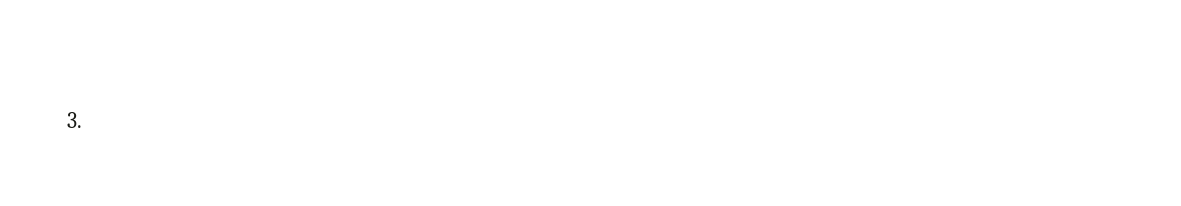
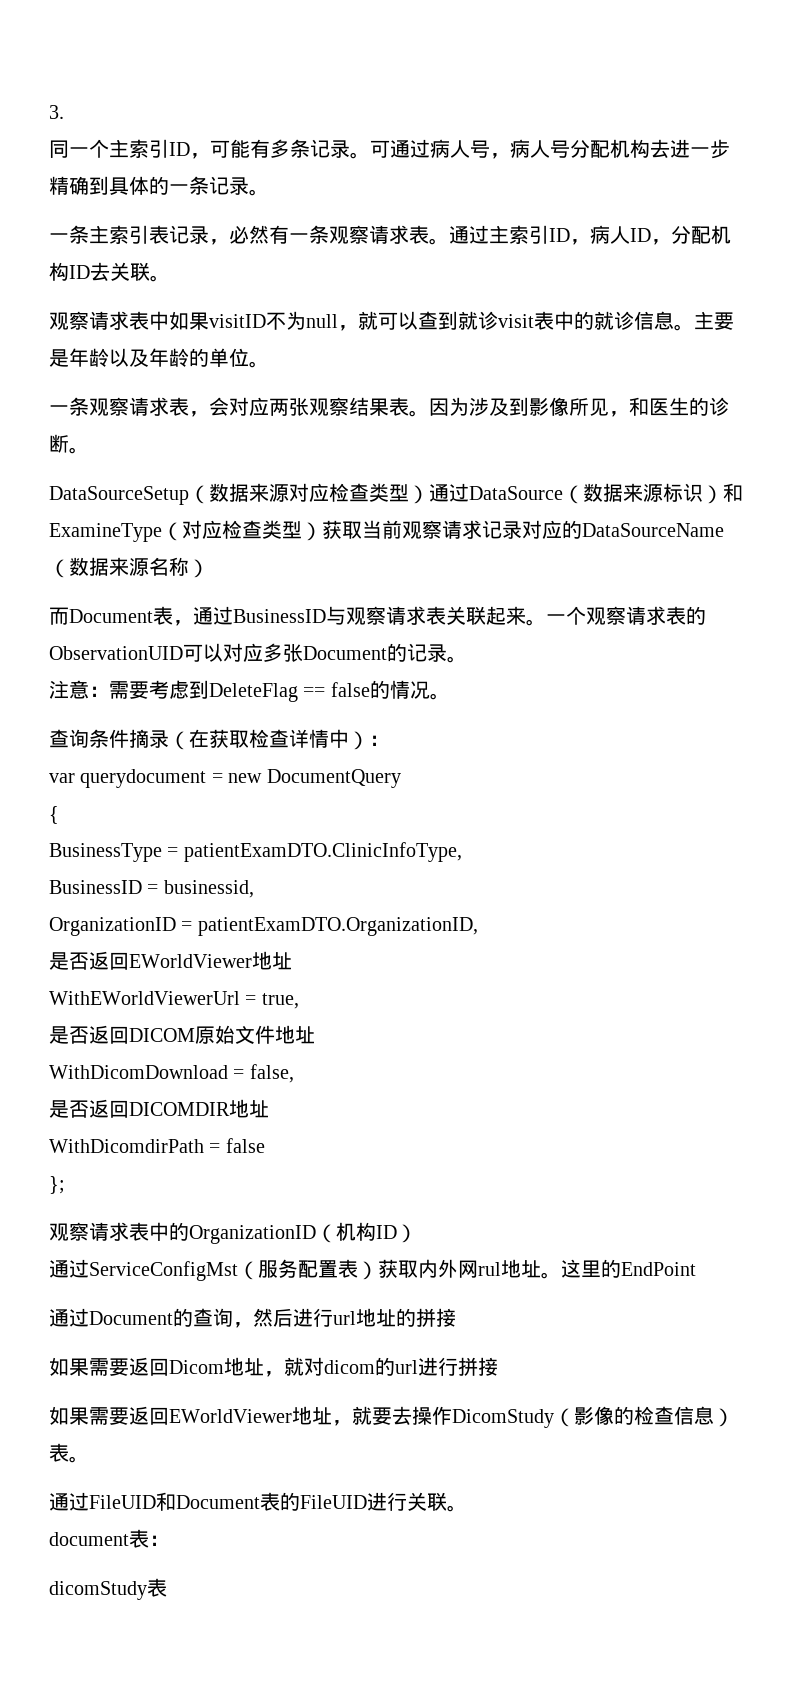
(82, 120) none -> [49,139,730,159] [49,176,269,196] [49,225,731,245] [49,262,170,282] [49,311,734,331] [49,348,269,368] [49,397,729,417] [49,434,89,454] [49,483,743,505] [49,520,724,542] [49,557,209,578] [49,606,706,626] [49,643,467,663] [49,680,450,702] [49,729,389,750] [49,769,401,788] [49,806,59,824] [49,842,462,862] [49,880,254,898] [49,917,478,936] [49,951,292,970] [49,991,299,1009] [49,1025,315,1044] [49,1064,294,1083] [49,1099,269,1118] [49,1138,265,1153] [49,1176,65,1194] [49,1222,417,1244] [49,1259,696,1281] [49,1308,456,1328] [49,1357,498,1377] [49,1406,734,1428] [49,1443,89,1463] [49,1492,467,1512] [49,1529,169,1548] [49,1578,167,1600] // 同一个主索引ID，可能有多条记录。可通过病人号，病人号分配机构去进一步精确到具体的一条记录。 // 一条主索引表记录，必然有一条观察请求表。通过主索引ID，病人ID，分配机构ID去关联。 // 观察请求表中如果visitID不为null，就可以查到就诊visit表中的就诊信息。主要是年龄以及年龄的单位。 // 一条观察请求表，会对应两张观察结果表。因为涉及到影像所见，和医生的诊断。 // DataSourceSetup（数据来源对应检查类型）通过DataSource（数据来源标识）和ExamineType（对应检查类型）获取当前观察请求记录对应的DataSourceName（数据来源名称） // 而Document表，通过BusinessID与观察请求表关联起来。一个观察请求表的ObservationUID可以对应多张Document的记录。 // 注意：需要考虑到DeleteFlag == false的情况。 // 查询条件摘录（在获取检查详情中）： // var querydocument = new DocumentQuery // { // BusinessType = patientExamDTO.ClinicInfoType, // BusinessID = businessid, // OrganizationID = patientExamDTO.OrganizationID, // 是否返回EWorldViewer地址 // WithEWorldViewerUrl = true, // 是否返回DICOM原始文件地址 // WithDicomDownload = false, // 是否返回DICOMDIR地址 // WithDicomdirPath = false // }; // 观察请求表中的OrganizationID（机构ID） // 通过ServiceConfigMst（服务配置表）获取内外网rul地址。这里的EndPoint // 通过Document的查询，然后进行url地址的拼接 // 如果需要返回Dicom地址，就对dicom的url进行拼接 // 如果需要返回EWorldViewer地址，就要去操作DicomStudy（影像的检查信息）表。 // 通过FileUID和Document表的FileUID进行关联。 // document表： // dicomStudy表

